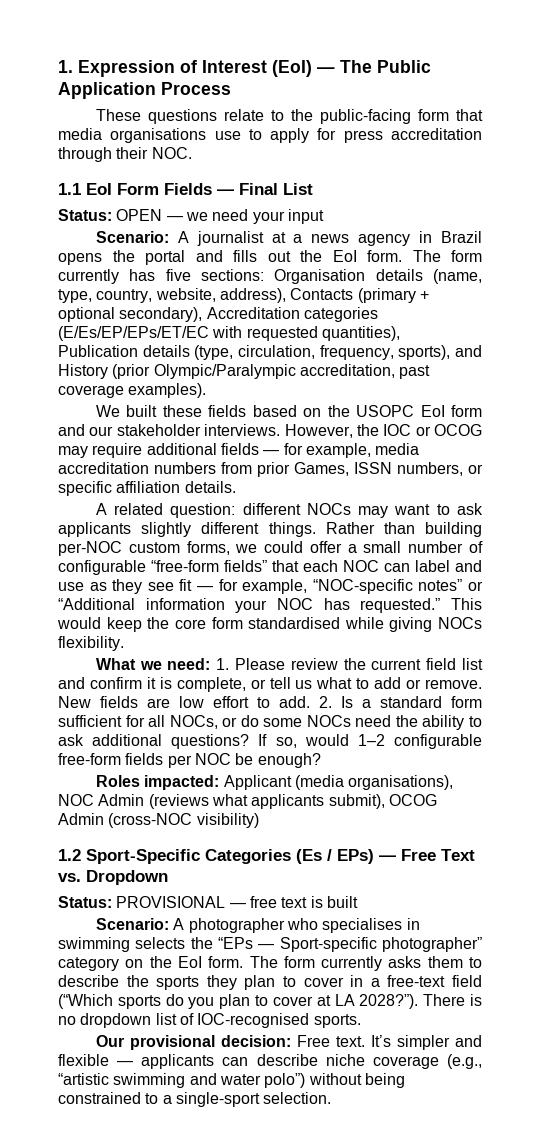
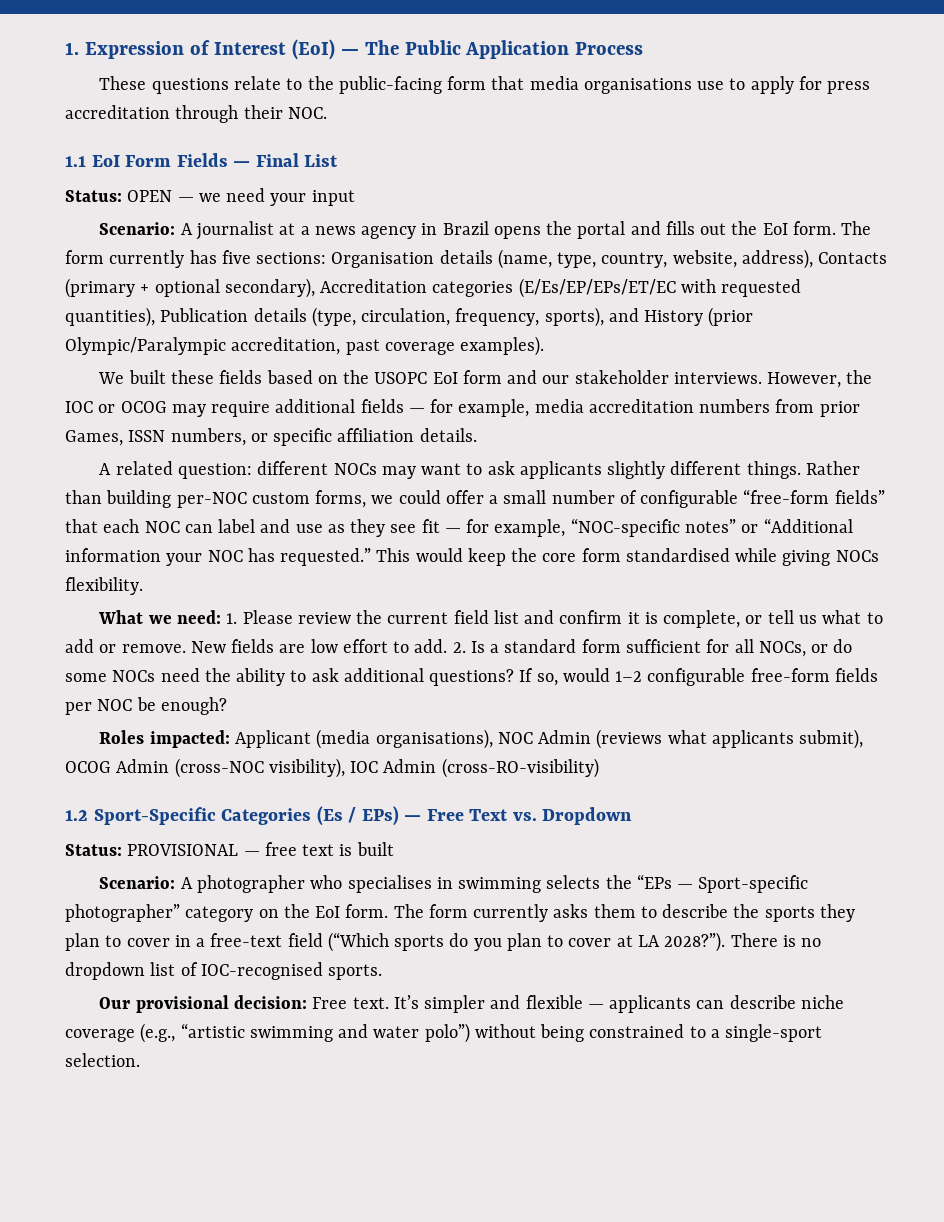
[196,813,259,828] visibility) -> [268,758,599,778] visibility), IOC Admin (cross-RO-visibility)

